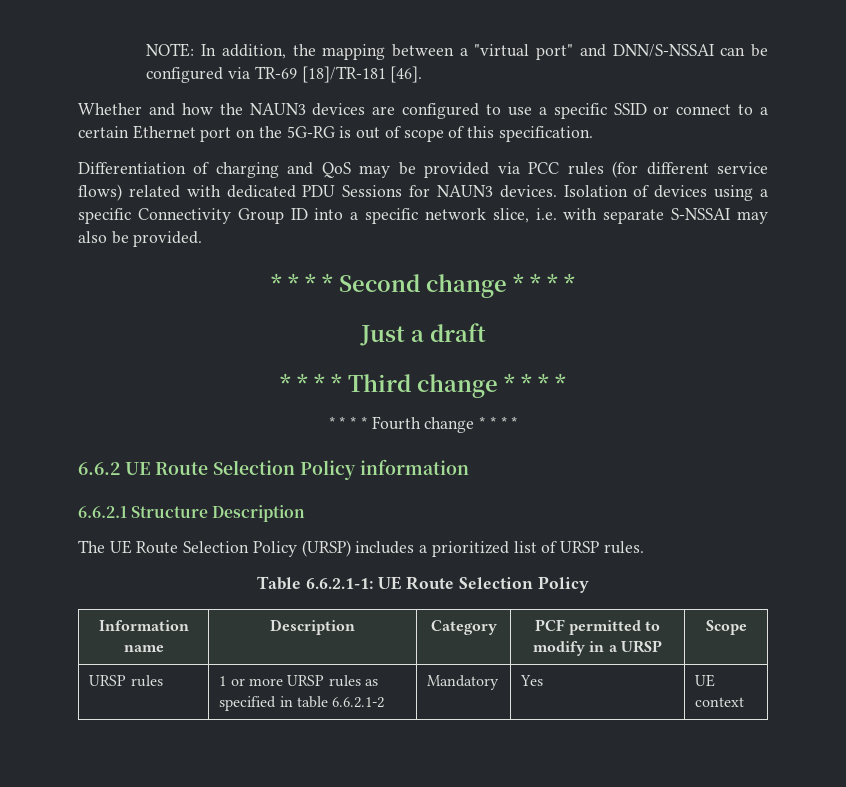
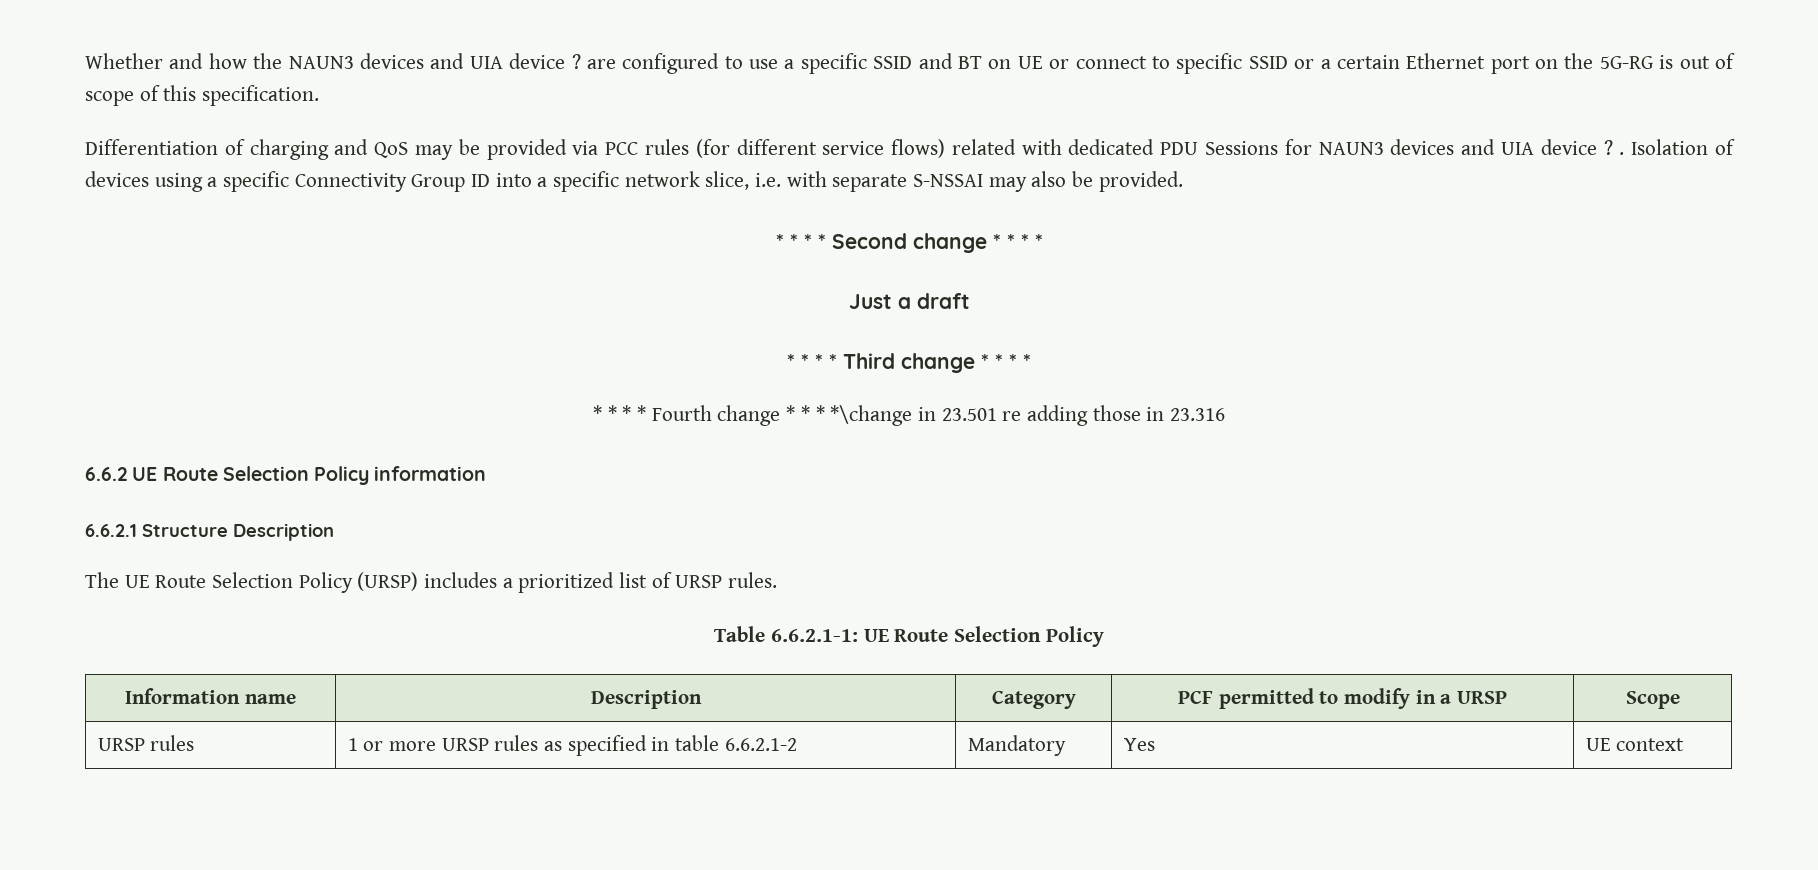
[146,43,769,60] [146,66,423,83] NOTE: In addition, the mapping between a "virtual port" and DNN/S-NSSAI can be configured via TR-69 [18]/TR-181 [46]. // -> (85, 61) none
(366, 109) none -> [430,53,581,69] and UIA device ?
[653,104,754,115] or connect to -> [918,53,1315,74] and BT on UE or connect to specific SSID or
[499,185,557,198] devices. -> [1390,139,1625,155] devices and UIA device ? .
[511,416,518,429] * -> [830,405,1225,426] *\change in 23.501 re adding those in 23.316

